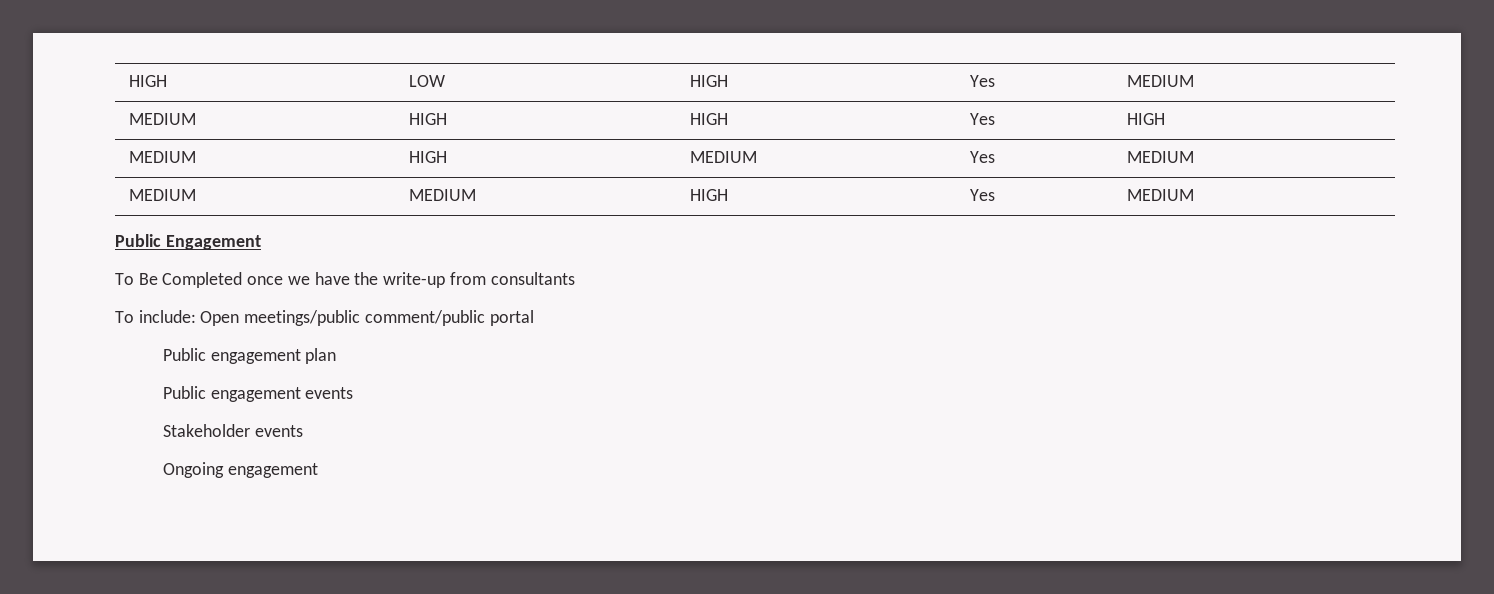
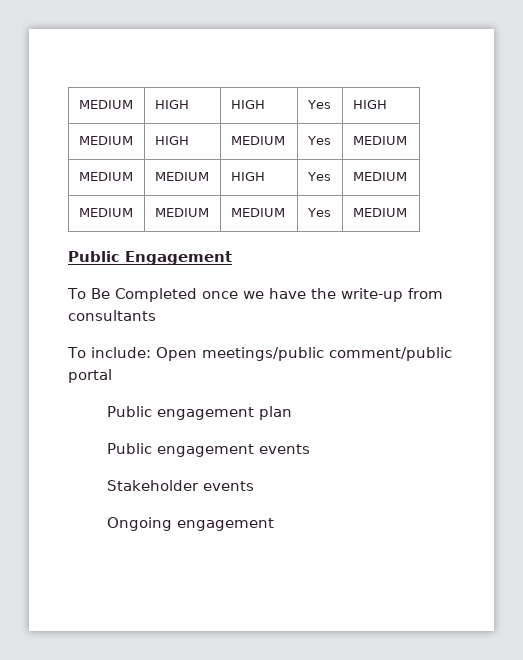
[128,75,167,87] [408,75,445,87] [689,75,728,87] [969,75,995,87] [1126,75,1194,87] HIGH | LOW | HIGH | Yes | MEDIUM // -> (78, 104) none
(1194, 195) none -> [78,208,133,217] [154,208,209,217] [230,208,285,217] [306,208,331,217] [352,208,407,217] // MEDIUM | MEDIUM | MEDIUM | Yes | MEDIUM

